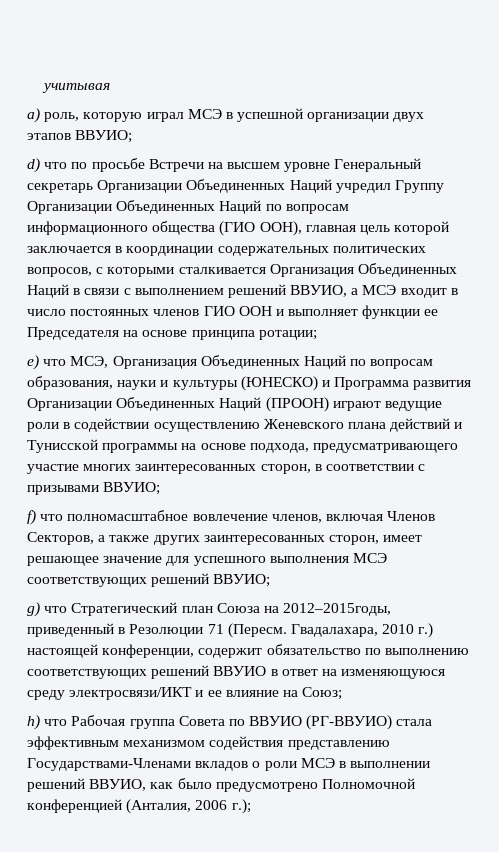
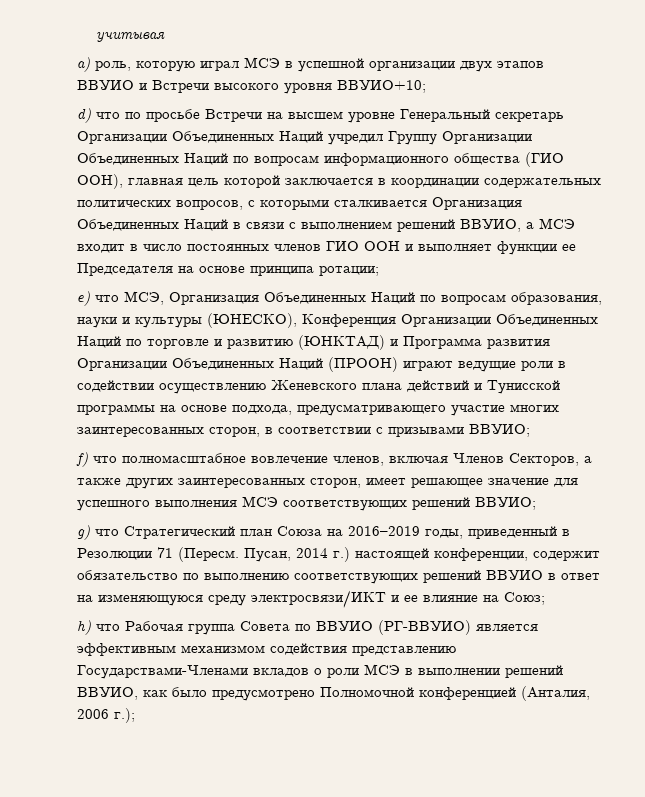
[75,130,133,143] ВВУИО; -> [77,80,426,94] ВВУИО и Встречи высокого уровня ВВУИО+10;
[240,376,318,391] (ЮНЕСКО) -> [207,313,598,328] [77,335,385,350] (ЮНЕСКО), Конференция Организации Объединенных Наций по торговле и развитию (ЮНКТАД)
[283,603,392,616] 2012–2015годы, -> [348,526,463,539] 2016–2019 годы,
[290,624,415,637] Гвадалахара, 2010 -> [244,548,328,562] Пусан, 2014
[396,719,433,726] стала -> [476,624,538,631] является

